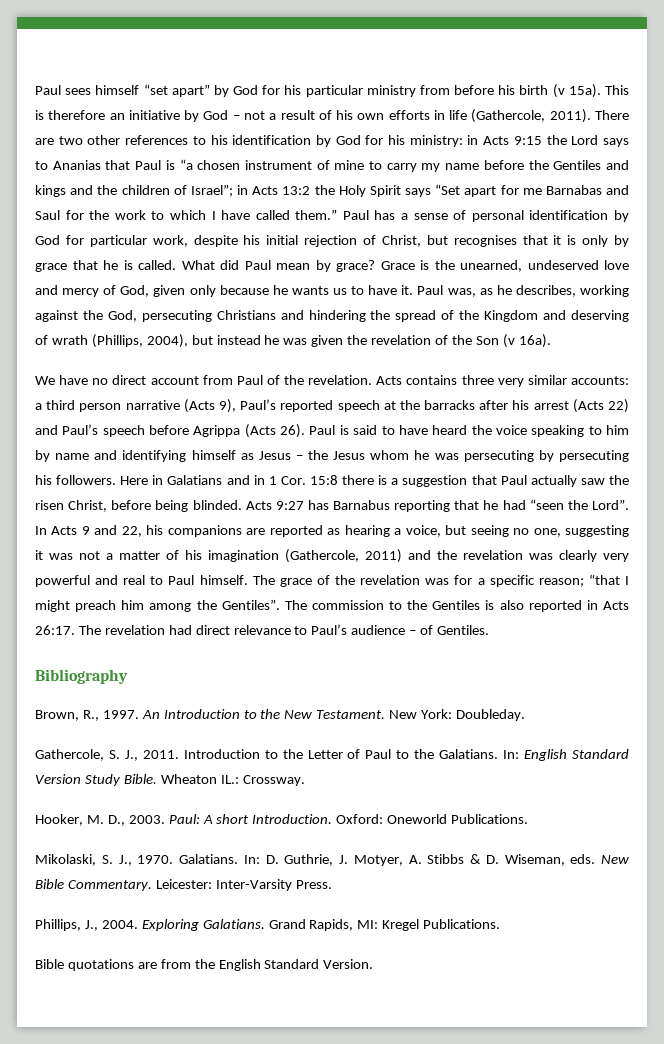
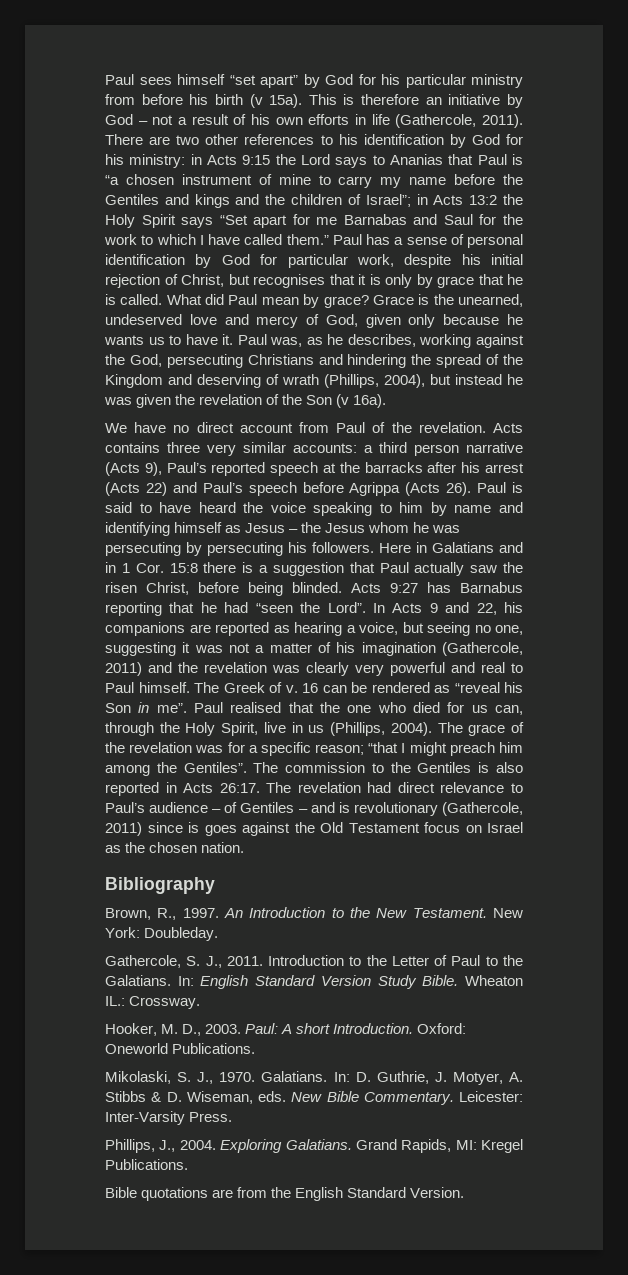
(275, 580) none -> [223,682,523,693] [105,702,523,715] [105,722,463,736] Greek of v. 16 can be rendered as “reveal his Son in me”. Paul realised that the one who died for us can, through the Holy Spirit, live in us (Phillips, 2004). The
[437,625,490,635] Gentiles. -> [240,802,523,816] [105,822,523,836] [105,842,245,853] Gentiles – and is revolutionary (Gathercole, 2011) since is goes against the Old Testament focus on Israel as the chosen nation.

